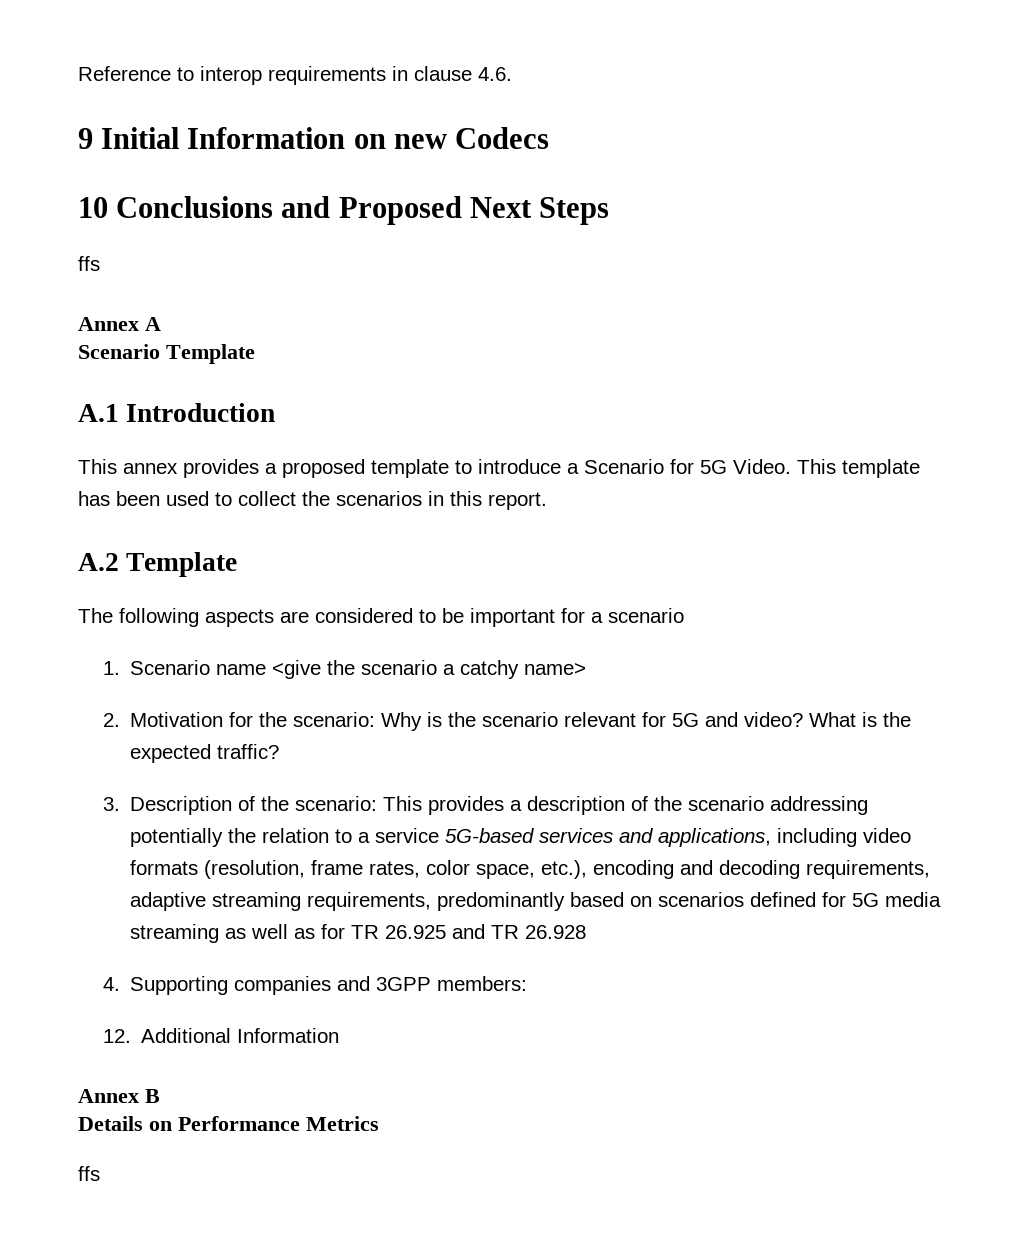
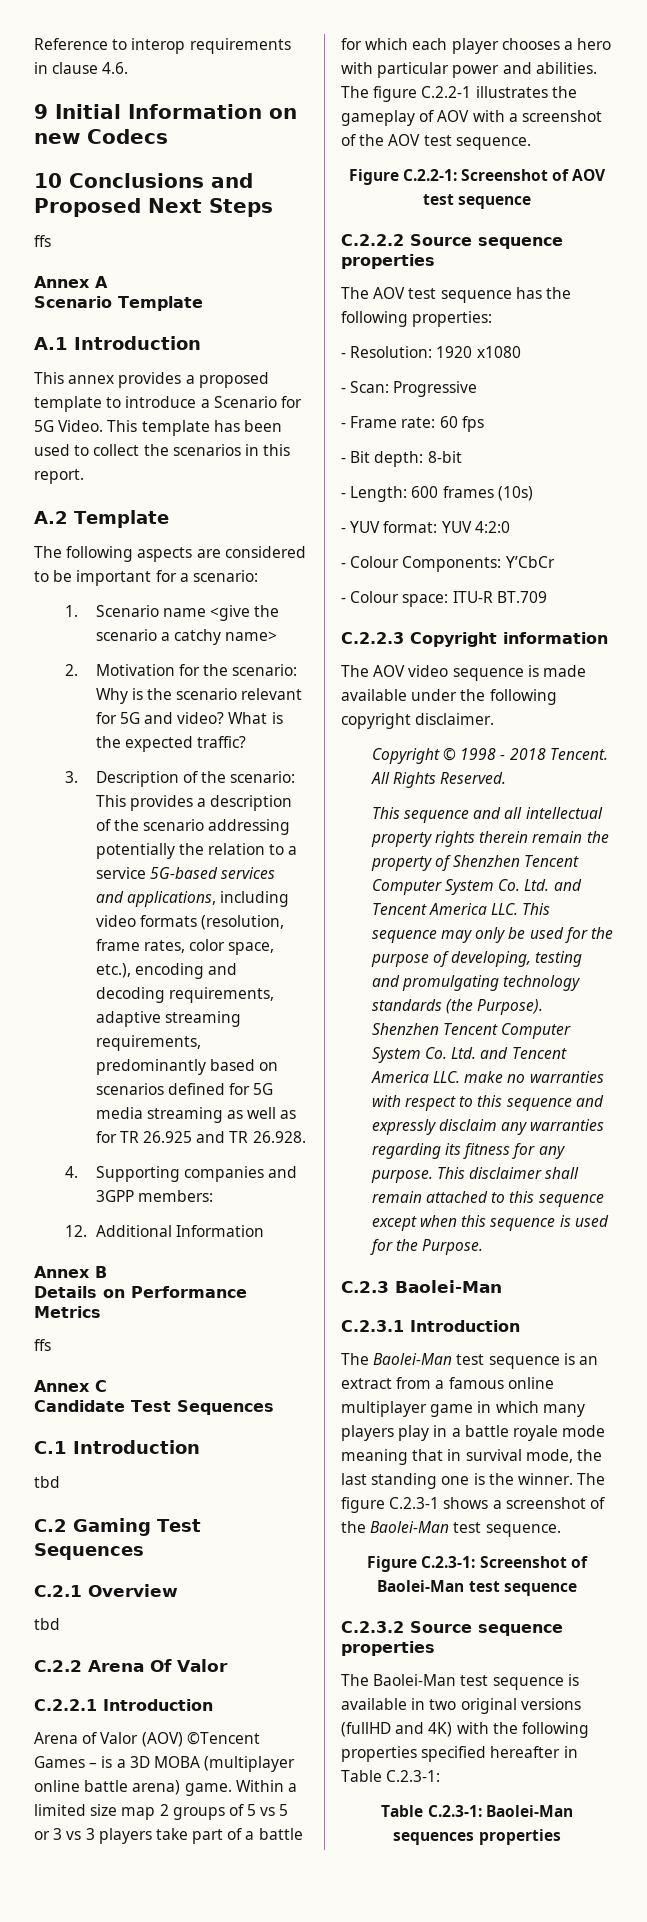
[608,608,684,623] scenario -> [192,570,258,582] scenario:
[525,925,587,939] 26.928 -> [252,1131,306,1143] 26.928.
(100, 1173) none -> [34,1380,107,1392] [34,1400,274,1415] [34,1440,200,1454] [34,1476,60,1488] [34,1518,201,1536] [34,1543,144,1560] [34,1584,178,1597] [34,1618,60,1630] [34,1659,228,1672] [34,1699,213,1711] [34,1732,260,1747] [34,1756,296,1772] [34,1780,297,1796] [34,1804,289,1820] [34,1828,303,1844] [341,38,612,54] [341,62,597,78] [341,86,577,102] [341,110,602,126] [341,134,531,150] [348,169,607,185] [422,194,532,209] [341,234,563,249] [341,254,435,269] [341,287,571,303] [341,311,493,327] [341,346,521,358] [341,381,478,397] [341,416,484,432] [341,451,462,467] [341,486,533,502] [341,521,510,533] [341,556,555,572] [341,591,547,607] [341,632,608,647] [341,665,586,681] [341,689,557,705] [341,713,495,729] [371,748,608,764] [370,772,507,788] [371,807,603,823] [370,831,609,847] [370,855,580,871] [371,879,582,895] [371,903,551,915] [371,927,613,943] [370,951,583,967] [371,975,581,991] [371,999,544,1015] [371,1023,572,1039] [371,1047,567,1063] [370,1071,604,1083] [371,1095,604,1111] [371,1119,605,1135] [371,1143,565,1159] [370,1167,580,1183] [371,1191,604,1207] [371,1215,609,1231] [369,1239,484,1255] [341,1280,502,1293] [341,1320,520,1332] [341,1353,598,1369] [341,1377,554,1389] [341,1401,585,1417] [341,1425,606,1441] [341,1449,602,1465] [341,1473,606,1489] [341,1497,605,1513] [341,1521,561,1537] [367,1556,588,1572] [377,1580,577,1596] [341,1621,563,1636] [341,1641,435,1656] [341,1674,579,1690] [341,1698,581,1714] [341,1722,589,1738] [341,1746,578,1762] [341,1770,441,1782] [381,1805,573,1817] [393,1829,561,1845] // Annex C // Candidate Test Sequences // C.1 Introduction // tbd // C.2 Gaming Test Sequences // C.2.1 Overview // tbd // C.2.2 Arena Of Valor // C.2.2.1 Introduction // Arena of Valor (AOV) ©Tencent Games – is a 3D MOBA (multiplayer online battle arena) game. Within a limited size map 2 groups of 5 vs 5 or 3 vs 3 players take part of a battle for which each player chooses a hero with particular power and abilities. The figure C.2.2-1 illustrates the gameplay of AOV with a screenshot of the AOV test sequence. // Figure C.2.2-1: Screenshot of AOV test sequence // C.2.2.2 Source sequence properties // The AOV test sequence has the following properties: // - Resolution: 1920 x1080 // - Scan: Progressive // - Frame rate: 60 fps // - Bit depth: 8-bit // - Length: 600 frames (10s) // - YUV format: YUV 4:2:0 // - Colour Components: Y’CbCr // - Colour space: ITU-R BT.709 // C.2.2.3 Copyright information // The AOV video sequence is made available under the following copyright disclaimer. // Copyright © 1998 - 2018 Tencent. All Rights Reserved. // This sequence and all intellectual property rights therein remain the property of Shenzhen Tencent Computer System Co. Ltd. and Tencent America LLC. This sequence may only be used for the purpose of developing, testing and promulgating technology standards (the Purpose). Shenzhen Tencent Computer System Co. Ltd. and Tencent America LLC. make no warranties with respect to this sequence and expressly disclaim any warranties regarding its fitness for any purpose. This disclaimer shall remain attached to this sequence except when this sequence is used for the Purpose. // C.2.3 Baolei-Man // C.2.3.1 Introduction // The Baolei-Man test sequence is an extract from a famous online multiplayer game in which many players play in a battle royale mode meaning that in survival mode, the last standing one is the winner. The figure C.2.3-1 shows a screenshot of the Baolei-Man test sequence. // Figure C.2.3-1: Screenshot of Baolei-Man test sequence // C.2.3.2 Source sequence properties // The Baolei-Man test sequence is available in two original versions (fullHD and 4K) with the following properties specified hereafter in Table C.2.3-1: // Table C.2.3-1: Baolei-Man sequences properties

